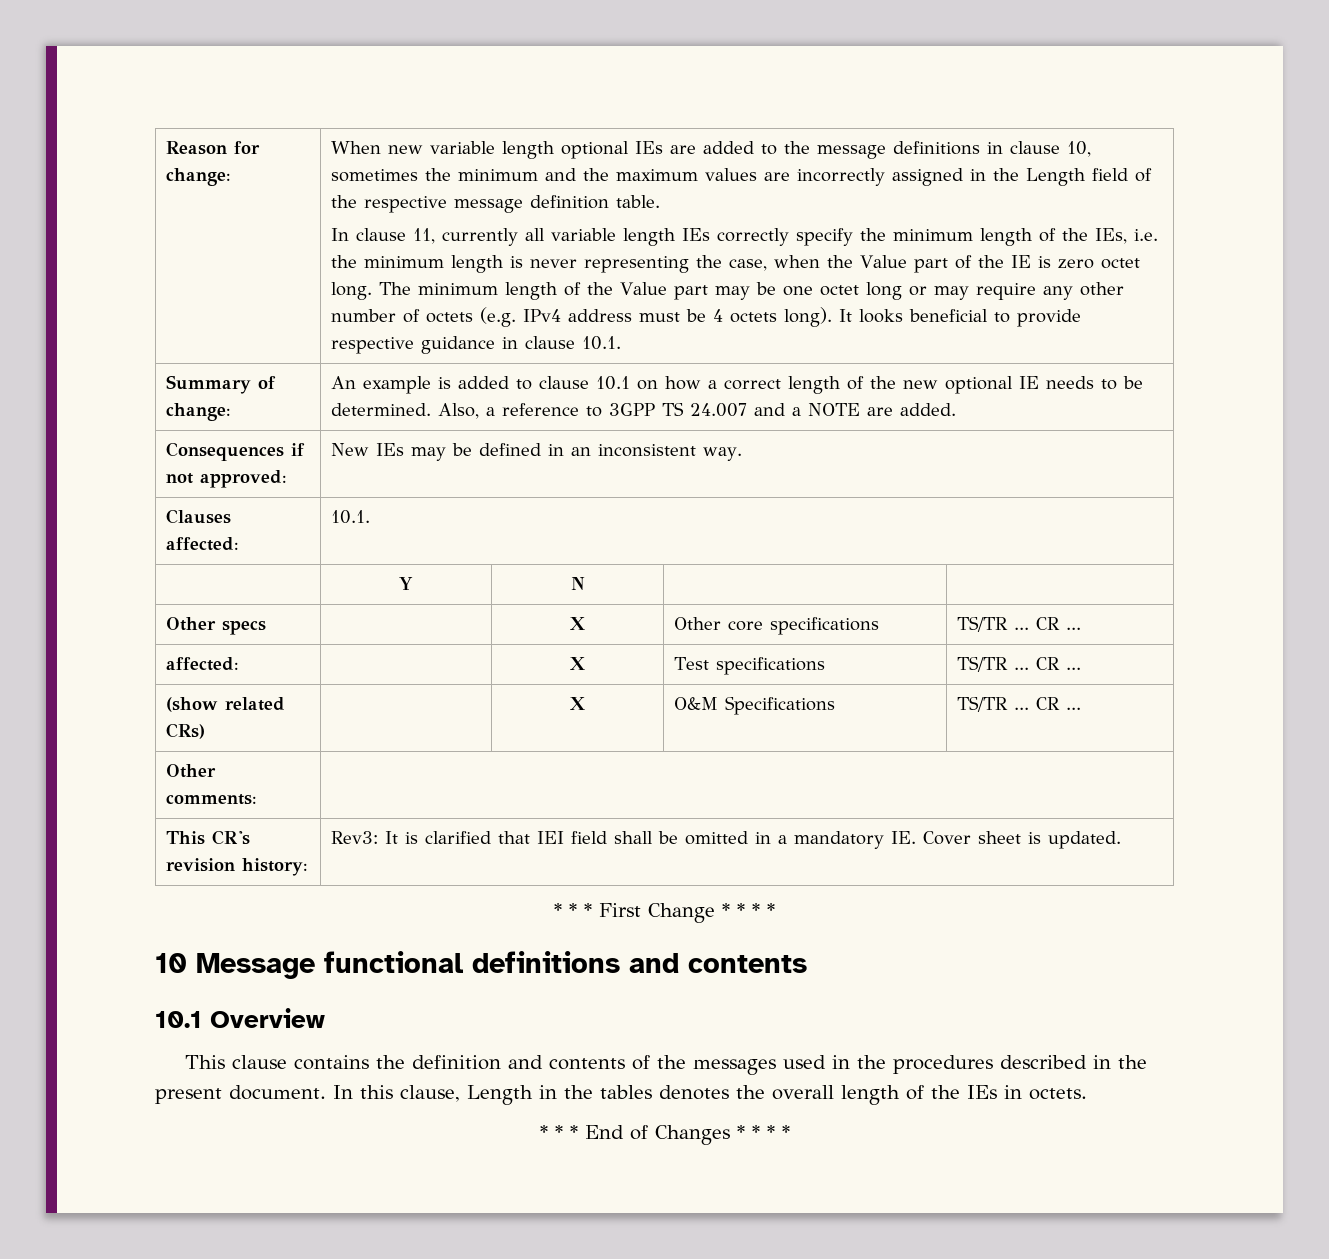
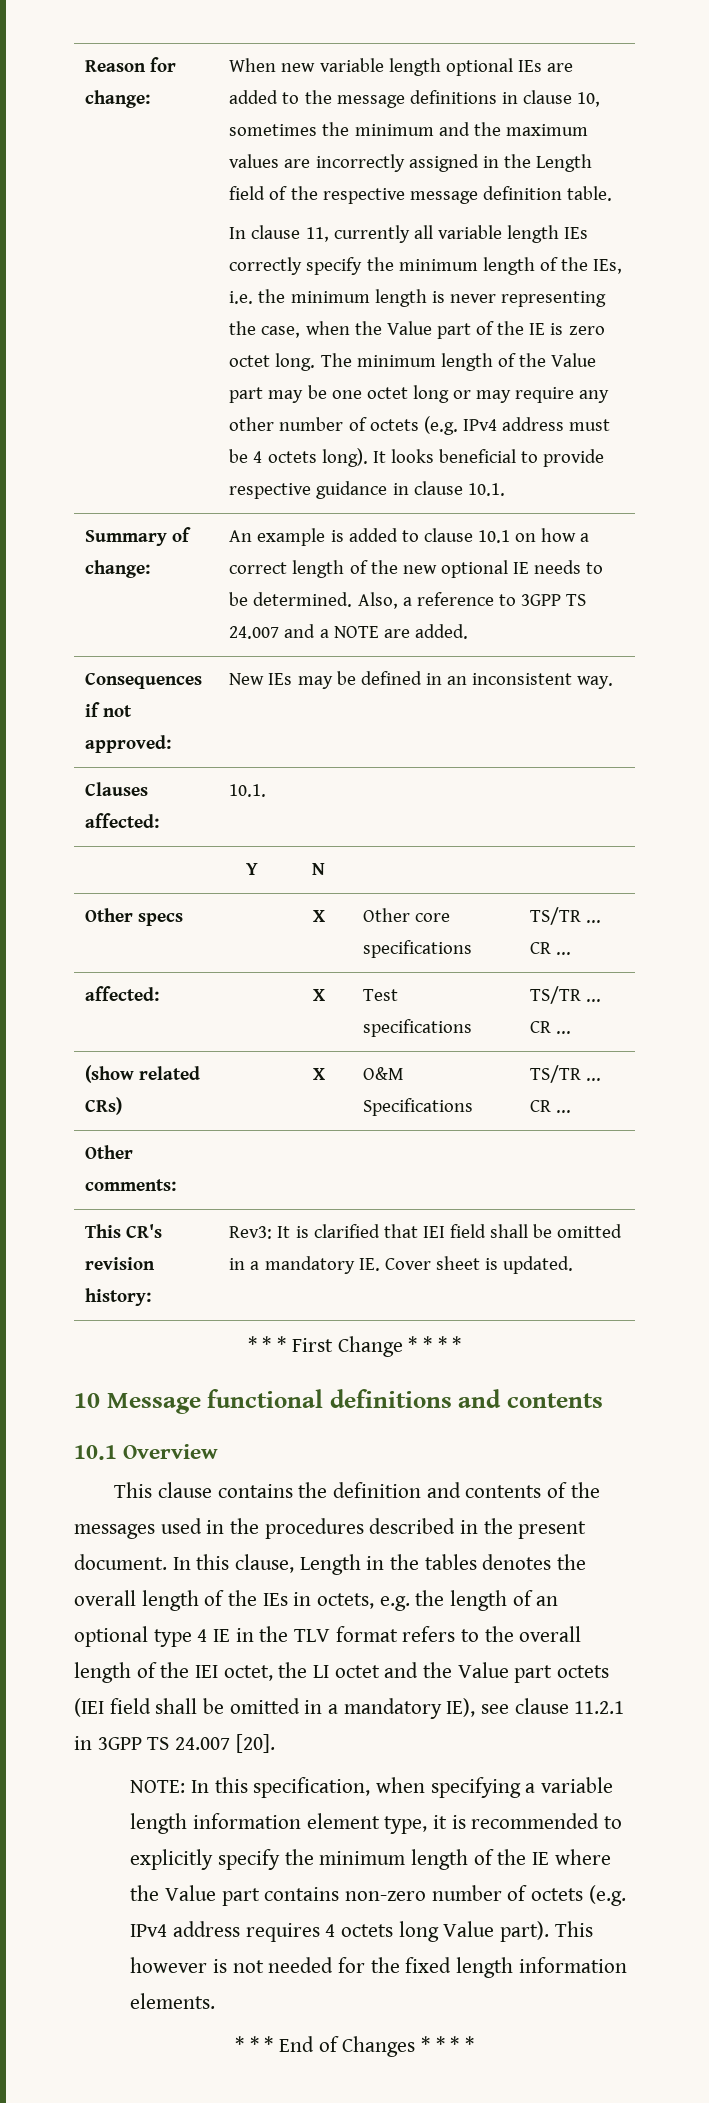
[1029,1088,1087,1100] octets. -> [317,1590,559,1611] [74,1626,582,1647] [74,1662,610,1683] [74,1698,625,1719] [74,1734,275,1753] [130,1777,613,1798] [130,1813,622,1834] [130,1849,611,1870] [130,1885,626,1906] [130,1921,593,1942] [130,1957,627,1978] [130,1993,216,2009] octets, e.g. the length of an optional type 4 IE in the TLV format refers to the overall length of the IEI octet, the LI octet and the Value part octets (IEI field shall be omitted in a mandatory IE), see clause 11.2.1 in 3GPP TS 24.007 [20]. // NOTE: In this specification, when specifying a variable length information element type, it is recommended to explicitly specify the minimum length of the IE where the Value part contains non-zero number of octets (e.g. IPv4 address requires 4 octets long Value part). This however is not needed for the fixed length information elements.

